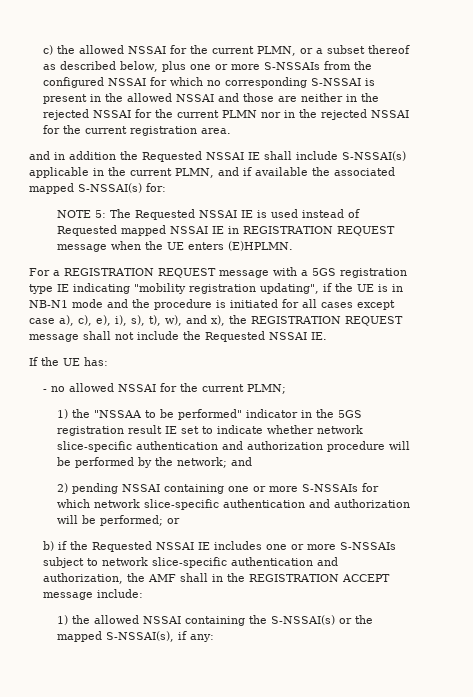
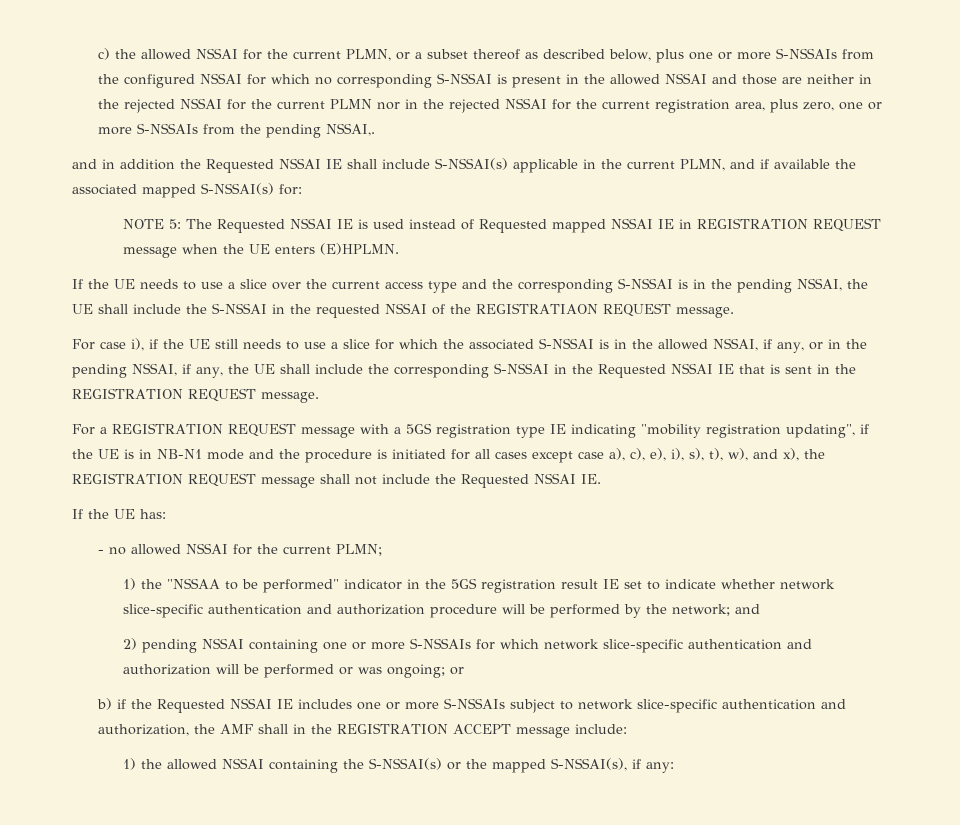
[200,128,231,134] area. -> [734,99,882,113] [97,123,375,138] area, plus zero, one or more S-NSSAIs from the pending NSSAI,.
(293, 246) none -> [72,278,868,293] [72,303,734,318] [72,338,867,353] [72,363,856,378] [72,388,319,403] // If the UE needs to use a slice over the current access type and the corresponding S-NSSAI is in the pending NSSAI, the UE shall include the S-NSSAI in the requested NSSAI of the REGISTRATIAON REQUEST message. // For case i), if the UE still needs to use a slice for which the associated S-NSSAI is in the allowed NSSAI, if any, or in the pending NSSAI, if any, the UE shall include the corresponding S-NSSAI in the Requested NSSAI IE that is sent in the REGISTRATION REQUEST message.
[99,515,163,526] performed; -> [264,664,446,678] performed or was ongoing;

